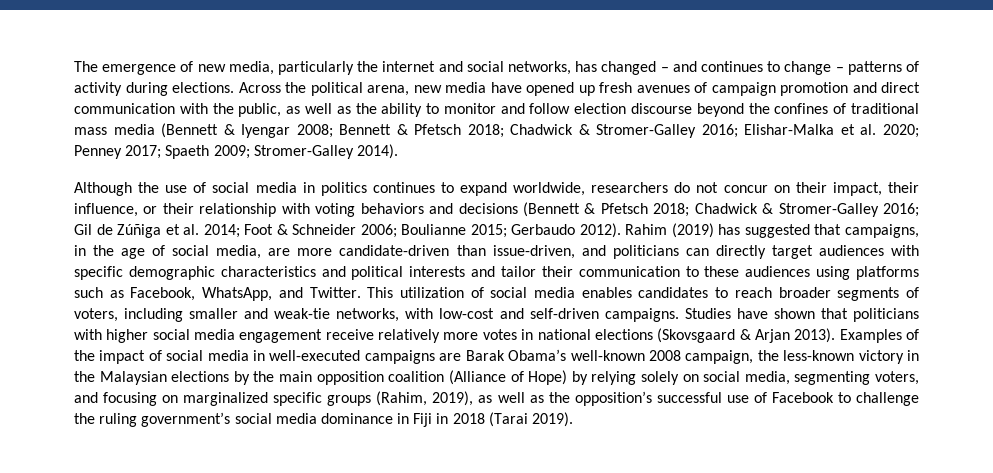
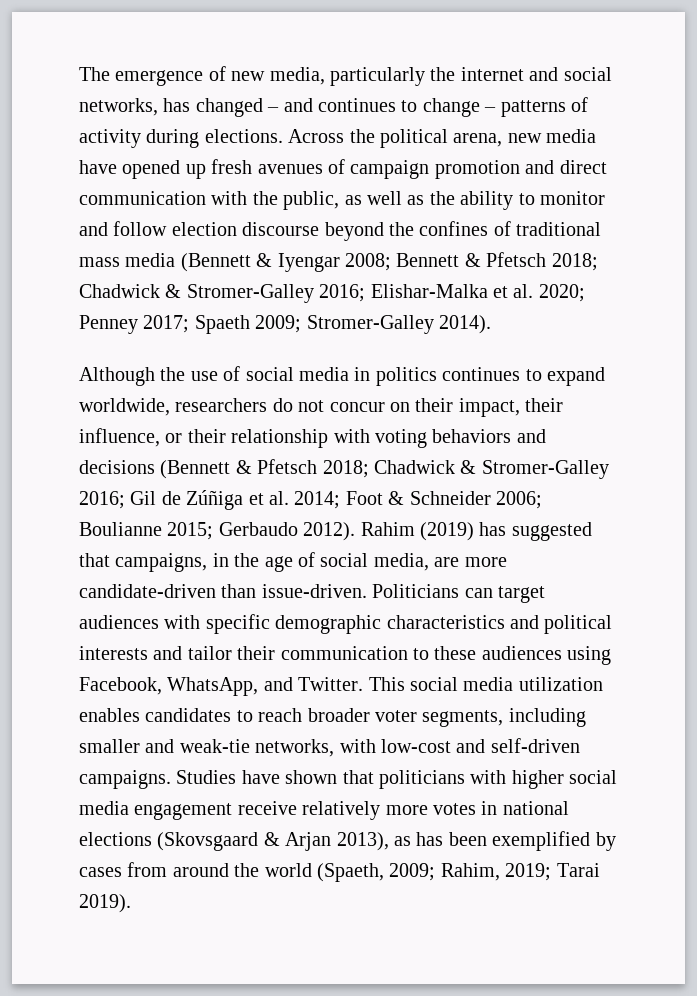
[492,245,766,259] issue-driven, and politicians can directly -> [261,584,493,598] issue-driven. Politicians can
[856,266,919,280] [74,287,124,298] platforms such as -> (612, 655) none
[399,287,576,298] utilization of social media -> [410,677,603,691] social media utilization
[837,287,920,301] [74,308,118,322] segments of voters, -> [375,710,504,727] voter segments,
[794,328,920,343] [74,349,919,364] [74,370,919,385] [74,391,919,406] [74,412,528,427] 2013). Examples of the impact of social media in well-executed campaigns are Barak Obama’s well-known 2008 campaign, the less-known victory in the Malaysian elections by the main opposition coalition (Alliance of Hope) by relying solely on social media, segmenting voters, and focusing on marginalized specific groups (Rahim, 2019), as well as the opposition’s successful use of Facebook to challenge the ruling government’s social media dominance in Fiji in 2018 (Tarai -> [336,831,616,851] [79,862,600,882] 2013), as has been exemplified by cases from around the world (Spaeth, 2009; Rahim, 2019; Tarai

